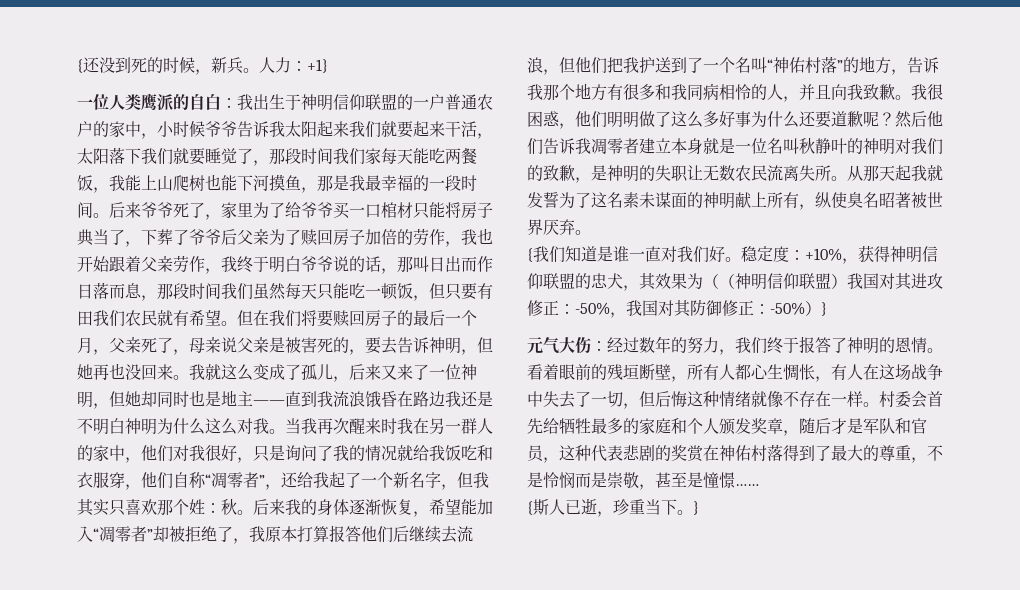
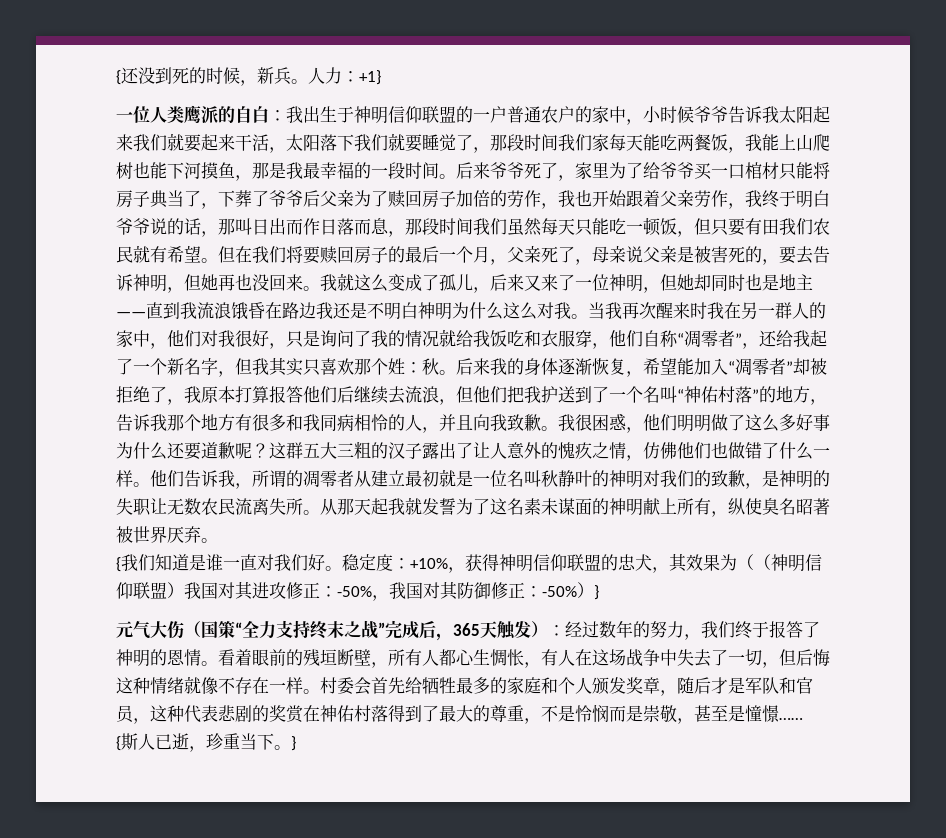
[895,111,943,128] [527,138,703,155] 然后他们告诉我凋零者建立本身 -> [269,441,830,461] [116,470,439,489] 这群五大三粗的汉子露出了让人意外的愧疚之情，仿佛他们也做错了什么一样。他们告诉我，所谓的凋零者从建立最初
(591, 345) none -> [184,620,548,641] （国策“全力支持终末之战”完成后，365天触发）

